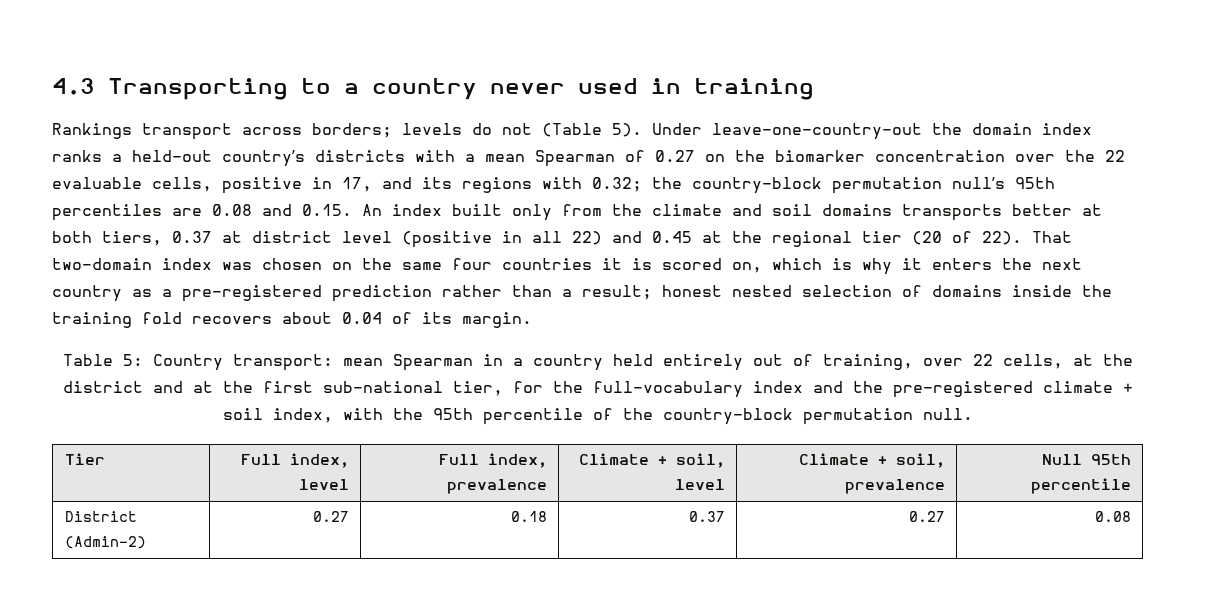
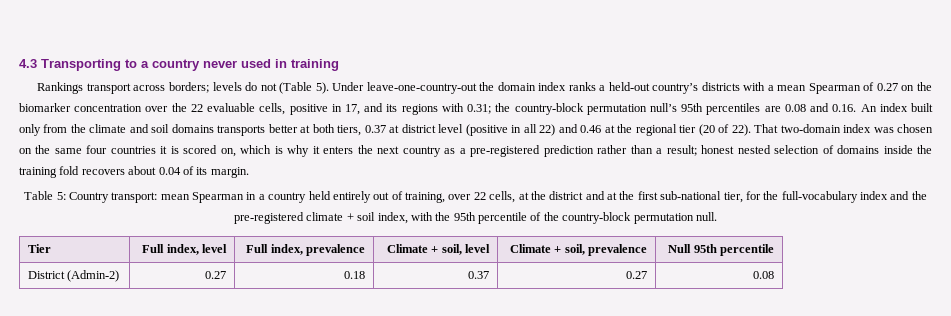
[592,177,642,192] 0.32; -> [467,104,492,114] 0.31;
[302,204,352,216] 0.15. -> [832,104,857,112] 0.16.
[652,231,692,243] 0.45 -> [580,125,602,133] 0.46

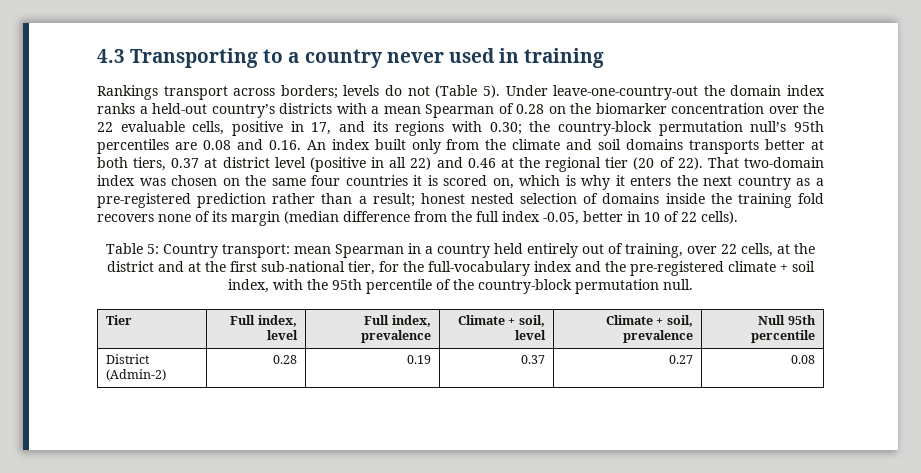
[876,83,898,91] 0.27 -> [516,104,544,114] 0.28
[467,104,492,114] 0.31; -> [489,122,522,135] 0.30;
[128,166,249,178] about 0.04 of its margin. -> [158,211,738,226] none of its margin (median difference from the full index -0.05, better in 10 of 22 cells).
[205,271,227,279] [344,271,366,279] 0.27 | 0.18 -> [272,355,297,364] [406,355,431,364] 0.28 | 0.19

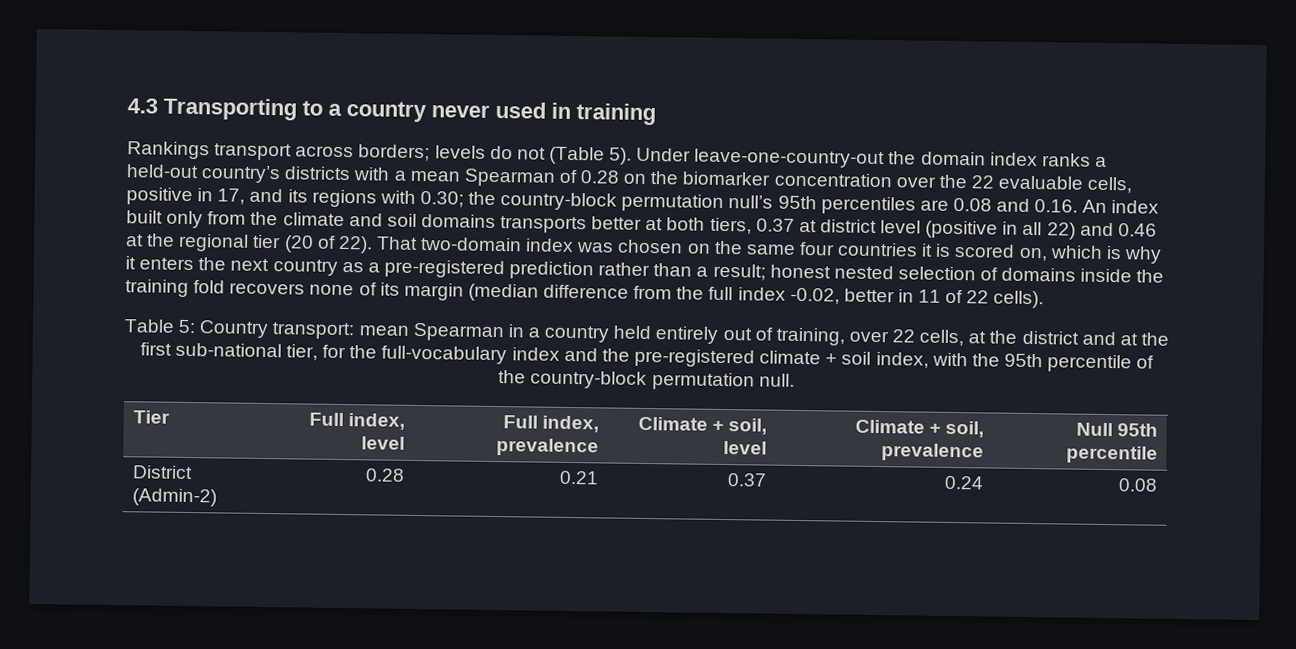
[543,212,579,225] -0.05, -> [789,287,840,305] -0.02,
[644,212,660,222] 10 -> [918,289,942,303] 11
[406,355,431,364] 0.19 -> [559,470,600,485] 0.21
[668,355,693,364] 0.27 -> [944,475,985,490] 0.24

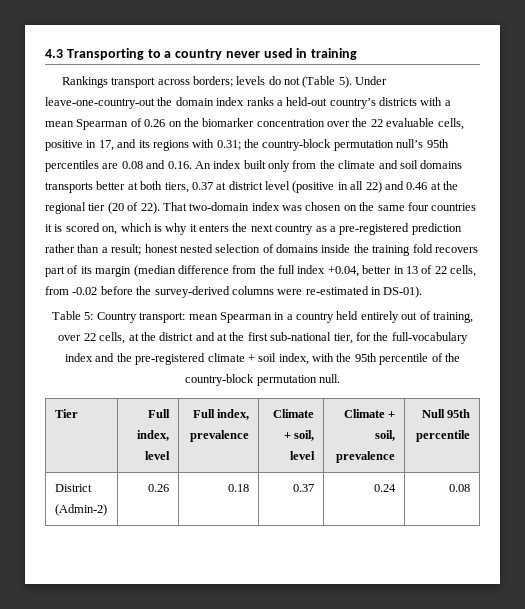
[580,170,621,184] 0.28 -> [144,119,166,127] 0.26
[419,191,464,208] 0.30; -> [216,140,241,150] 0.31;
[229,282,355,296] recovers none -> [434,247,478,253] [45,266,65,277] recovers part
[789,287,840,305] -0.02, -> [327,266,359,277] +0.04,
[918,289,942,303] 11 -> [405,266,418,274] 13
[993,290,1045,309] cells). -> [450,265,476,277] [45,286,423,298] cells, from -0.02 before the survey-derived columns were re-estimated in DS-01).
[365,468,406,482] [559,470,600,485] 0.28 | 0.21 -> [148,484,170,492] [228,484,250,492] 0.26 | 0.18

